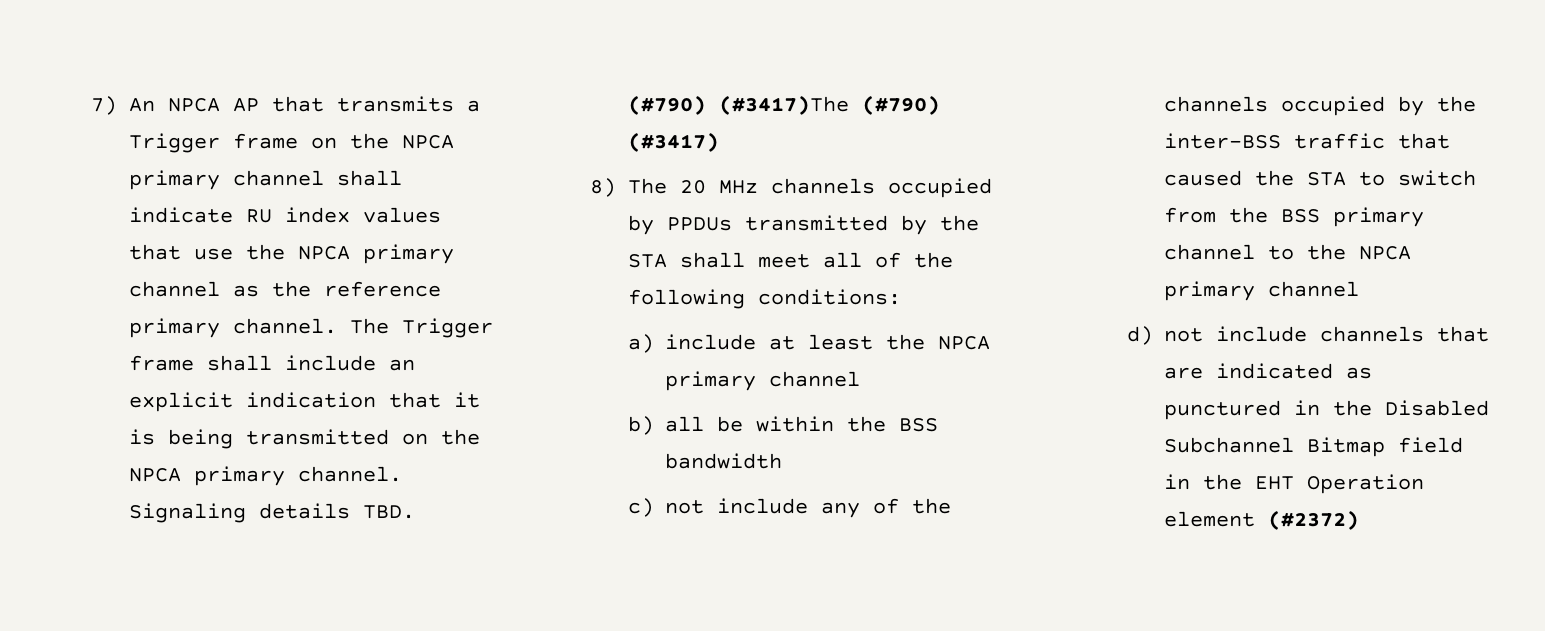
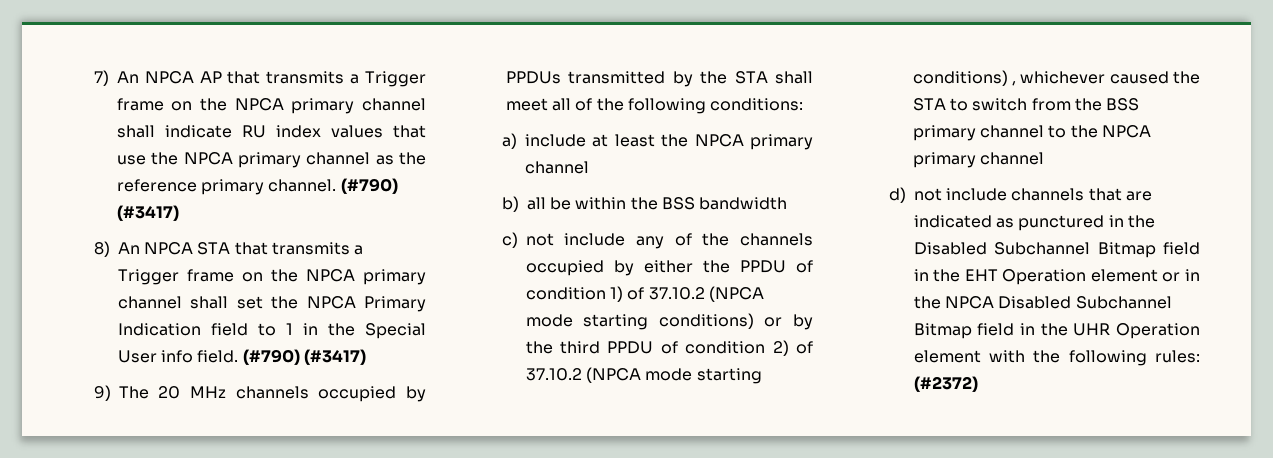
[349,318,493,338] [128,355,415,371] [128,392,480,412] [128,429,480,449] [128,466,402,486] [128,503,415,523] [627,95,940,115] [627,132,719,152] [589,178,616,197] The Trigger frame shall include an explicit indication that it is being transmitted on the NPCA primary channel. Signaling details TBD. (#790) (#3417)The (#790) (#3417) // 8) -> [340,178,398,194] [116,205,179,221] [93,241,364,257] [117,269,426,285] [117,296,426,312] [117,323,427,339] [117,349,367,365] [93,385,111,401] (#790) (#3417) // 8) An NPCA STA that transmits a Trigger frame on the NPCA primary channel shall set the NPCA Primary Indication field to 1 in the Special User info field. (#790) (#3417) // 9)
[1437,96,1477,112] [1164,133,1451,149] the inter-BSS traffic that -> [643,260,813,273] [525,286,764,302] [525,313,813,330] [525,340,813,356] [525,367,762,384] [912,70,1106,86] either the PPDU of condition 1) of 37.10.2 (NPCA mode starting conditions) or by the third PPDU of condition 2) of 37.10.2 (NPCA mode starting conditions) , whichever
(1256, 519) none -> [1162,269,1200,282] [913,296,1172,309] [913,323,1200,339] [913,350,1200,366] or in the NPCA Disabled Subchannel Bitmap field in the UHR Operation element with the following rules:

